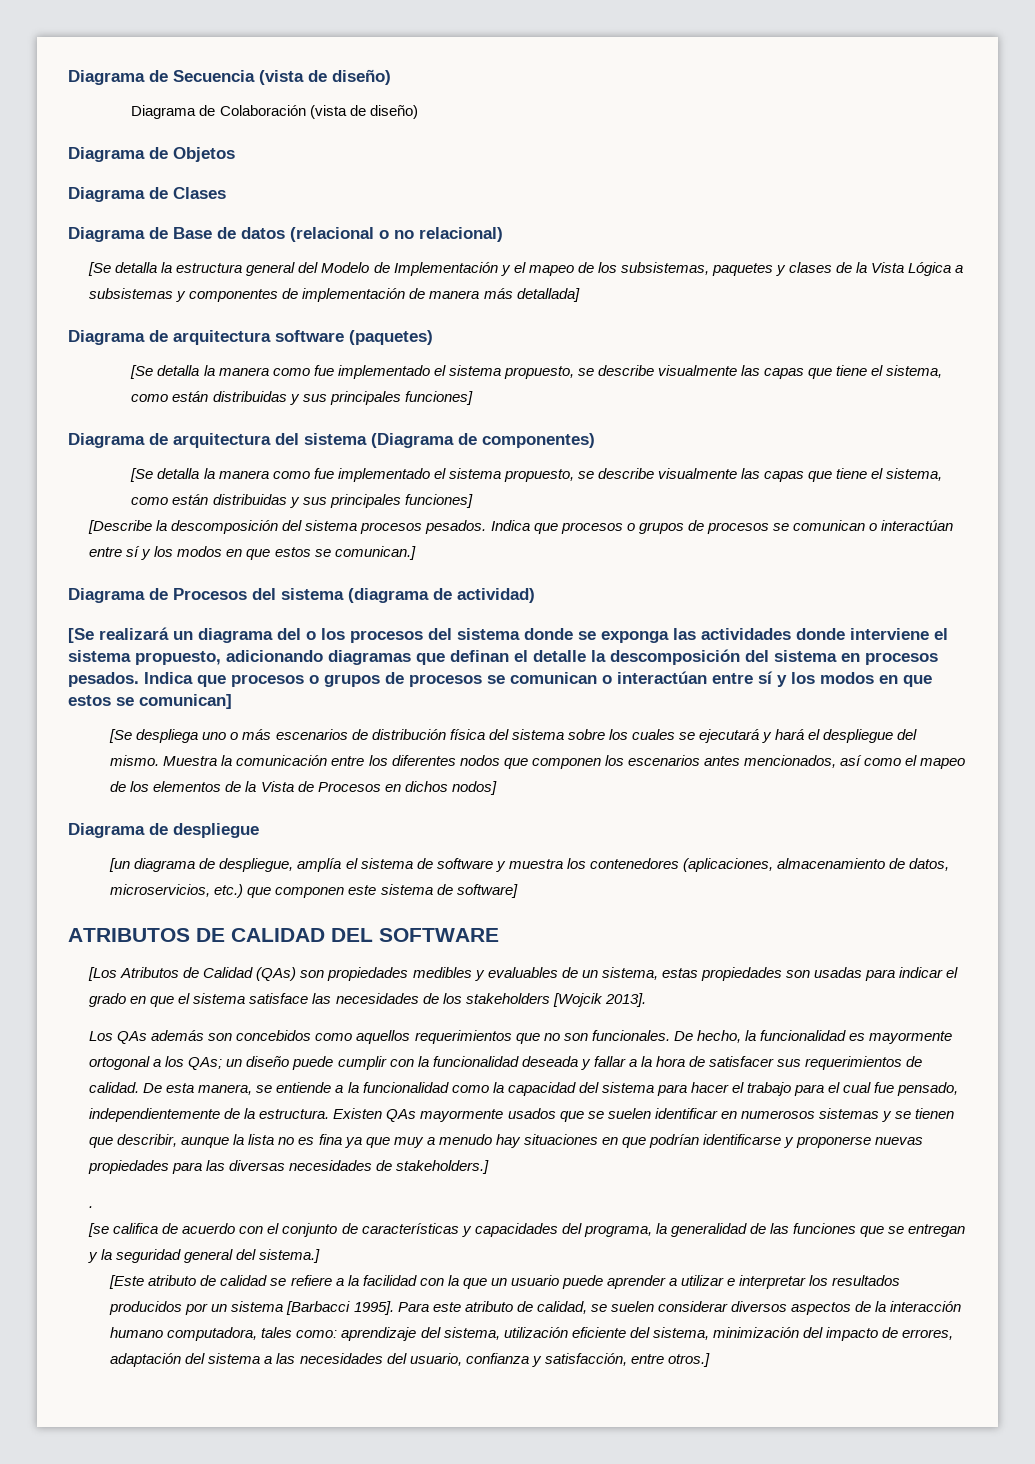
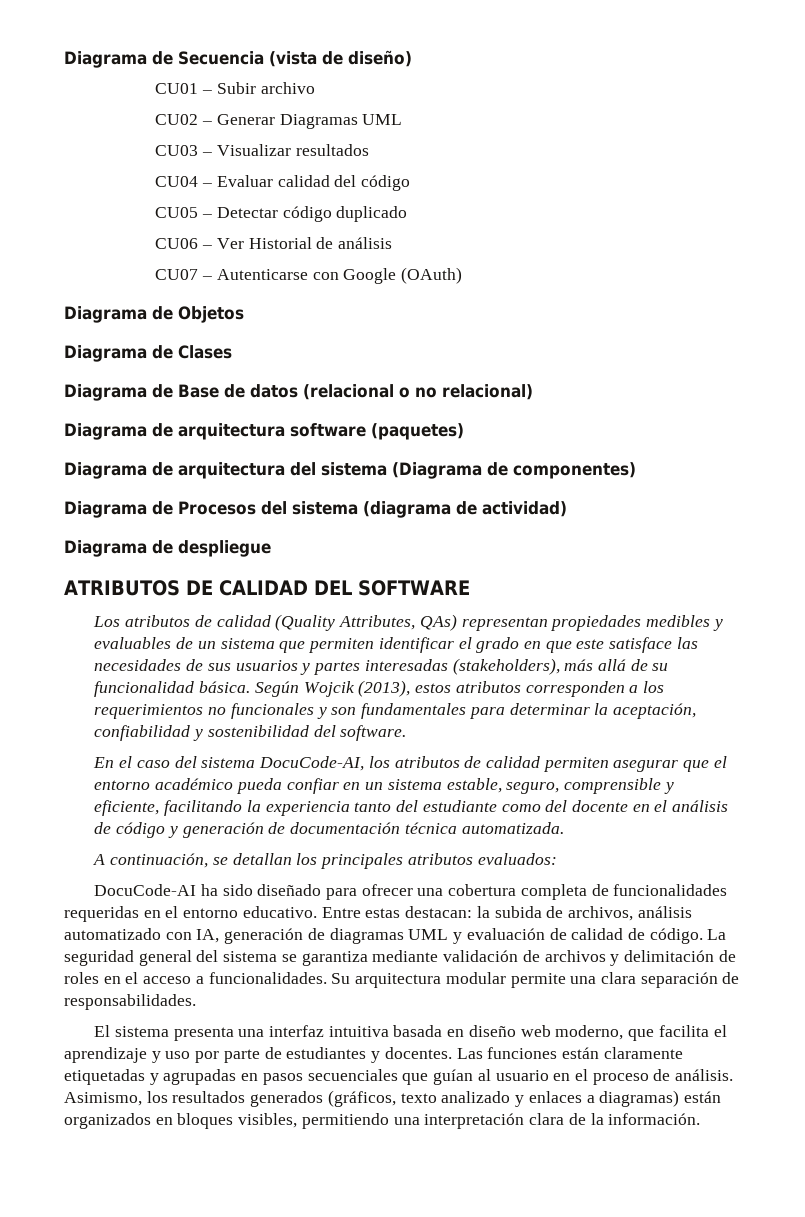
[131,105,418,119] Diagrama de Colaboración (vista de diseño) -> [155,82,315,94] [155,114,403,129] [155,144,369,156] [155,175,411,191] [155,206,408,222] [155,237,393,249] [155,267,463,284] CU01 – Subir archivo // CU02 – Generar Diagramas UML // CU03 – Visualizar resultados // CU04 – Evaluar calidad del código // CU05 – Detectar código duplicado // CU06 – Ver Historial de análisis // CU07 – Autenticarse con Google (OAuth)
[88,262,964,276] [89,288,580,302] // [Se detalla la estructura general del Modelo de Implementación y el mapeo de los subsistemas, paquetes y clases de la Vista Lógica a subsistemas y componentes de implementación de manera más detallada] -> (533, 392) none
[130,365,943,379] [131,391,473,405] // [Se detalla la manera como fue implementado el sistema propuesto, se describe visualmente las capas que tiene el sistema, como están distribuidas y sus principales funciones] -> (464, 431) none
[130,468,943,482] [131,494,473,508] [88,520,953,534] [89,546,416,560] // [Se detalla la manera como fue implementado el sistema propuesto, se describe visualmente las capas que tiene el sistema, como están distribuidas y sus principales funciones] // [Describe la descomposición del sistema procesos pesados. Indica que procesos o grupos de procesos se comunican o interactúan entre sí y los modos en que estos se comunican.] -> (636, 470) none
[68,627,948,643] [68,649,938,665] [68,671,932,687] [68,694,232,709] [109,729,918,743] [110,755,966,769] [110,781,497,795] [68,823,259,838] [109,858,950,872] [110,884,518,898] [Se realizará un diagrama del o los procesos del sistema donde se exponga las actividades donde interviene el sistema propuesto, adicionando diagramas que definan el detalle la descomposición del sistema en procesos pesados. Indica que procesos o grupos de procesos se comunican o interactúan entre sí y los modos en que estos se comunican] // [Se despliega uno o más escenarios de distribución física del sistema sobre los cuales se ejecutará y hará el despliegue del mismo. Muestra la comunicación entre los diferentes nodos que componen los escenarios antes mencionados, así como el mapeo de los elementos de la Vista de Procesos en dichos nodos] // Diagrama de despliegue // [un diagrama de despliegue, amplía el sistema de software y muestra los contenedores (aplicaciones, almacenamiento de datos, microservicios, etc.) que componen este sistema de software] -> [64,540,271,557] Diagrama de despliegue
[88,967,325,981] [Los Atributos de Calidad (QAs) son -> [93,614,548,631] Los atributos de calidad (Quality Attributes, QAs) representan
[601,967,944,981] sistema, estas propiedades son usadas para indicar -> [220,637,454,653] sistema que permiten identificar
[178,993,246,1004] el sistema -> [576,639,605,649] este
[442,993,646,1007] [89,1030,952,1044] [89,1056,923,1070] [89,1082,959,1096] [89,1108,954,1122] [89,1134,924,1148] [88,1160,490,1174] [89,1206,94,1208] [88,1223,966,1237] [88,1249,321,1263] [109,1275,901,1289] [109,1301,962,1315] [110,1327,954,1341] [110,1353,710,1367] los stakeholders [Wojcik 2013]. // Los QAs además son concebidos como aquellos requerimientos que no son funcionales. De hecho, la funcionalidad es mayormente ortogonal a los QAs; un diseño puede cumplir con la funcionalidad deseada y fallar a la hora de satisfacer sus requerimientos de calidad. De esta manera, se entiende a la funcionalidad como la capacidad del sistema para hacer el trabajo para el cual fue pensado, independientemente de la estructura. Existen QAs mayormente usados que se suelen identificar en numerosos sistemas y se tienen que describir, aunque la lista no es fina ya que muy a menudo hay situaciones en que podrían identificarse y proponerse nuevas propiedades para las diversas necesidades de stakeholders.] // . // [se califica de acuerdo con el conjunto de características y capacidades del programa, la generalidad de las funciones que se entregan y la seguridad general del sistema.] // [Este atributo de calidad se refiere a la facilidad con la que un usuario puede aprender a utilizar e interpretar los resultados producidos por un sistema [Barbacci 1995]. Para este atributo de calidad, se suelen considerar diversos aspectos de la interacción humano computadora, tales como: aprendizaje del sistema, utilización eficiente del sistema, minimización del impacto de errores, adaptación del sistema a las necesidades del usuario, confianza y satisfacción, entre otros.] -> [207,658,669,675] [94,680,665,697] [94,703,697,719] [94,725,407,741] [93,756,727,772] [94,778,674,794] [94,800,729,816] [94,822,564,838] [93,853,557,869] [94,884,728,900] [64,906,692,922] [64,928,727,944] [64,950,736,966] [64,972,740,988] [64,994,196,1010] [94,1025,727,1041] [64,1047,683,1063] [64,1069,734,1085] [64,1090,721,1107] [64,1113,701,1129] sus usuarios y partes interesadas (stakeholders), más allá de su funcionalidad básica. Según Wojcik (2013), estos atributos corresponden a los requerimientos no funcionales y son fundamentales para determinar la aceptación, confiabilidad y sostenibilidad del software. // En el caso del sistema DocuCode-AI, los atributos de calidad permiten asegurar que el entorno académico pueda confiar en un sistema estable, seguro, comprensible y eficiente, facilitando la experiencia tanto del estudiante como del docente en el análisis de código y generación de documentación técnica automatizada. // A continuación, se detallan los principales atributos evaluados: // DocuCode-AI ha sido diseñado para ofrecer una cobertura completa de funcionalidades requeridas en el entorno educativo. Entre estas destacan: la subida de archivos, análisis automatizado con IA, generación de diagramas UML y evaluación de calidad de código. La seguridad general del sistema se garantiza mediante validación de archivos y delimitación de roles en el acceso a funcionalidades. Su arquitectura modular permite una clara separación de responsabilidades. // El sistema presenta una interfaz intuitiva basada en diseño web moderno, que facilita el aprendizaje y uso por parte de estudiantes y docentes. Las funciones están claramente etiquetadas y agrupadas en pasos secuenciales que guían al usuario en el proceso de análisis. Asimismo, los resultados generados (gráficos, texto analizado y enlaces a diagramas) están organizados en bloques visibles, permitiendo una interpretación clara de la información.

